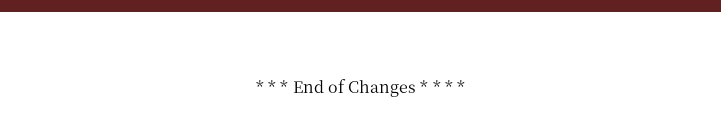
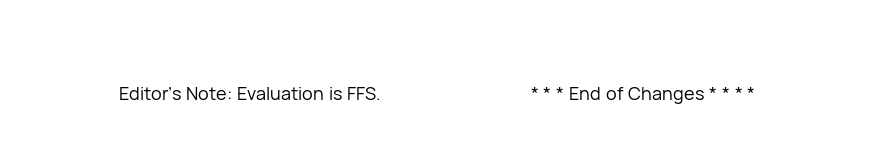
(255, 86) none -> [119,87,381,100] Editor’s Note: Evaluation is FFS. //

